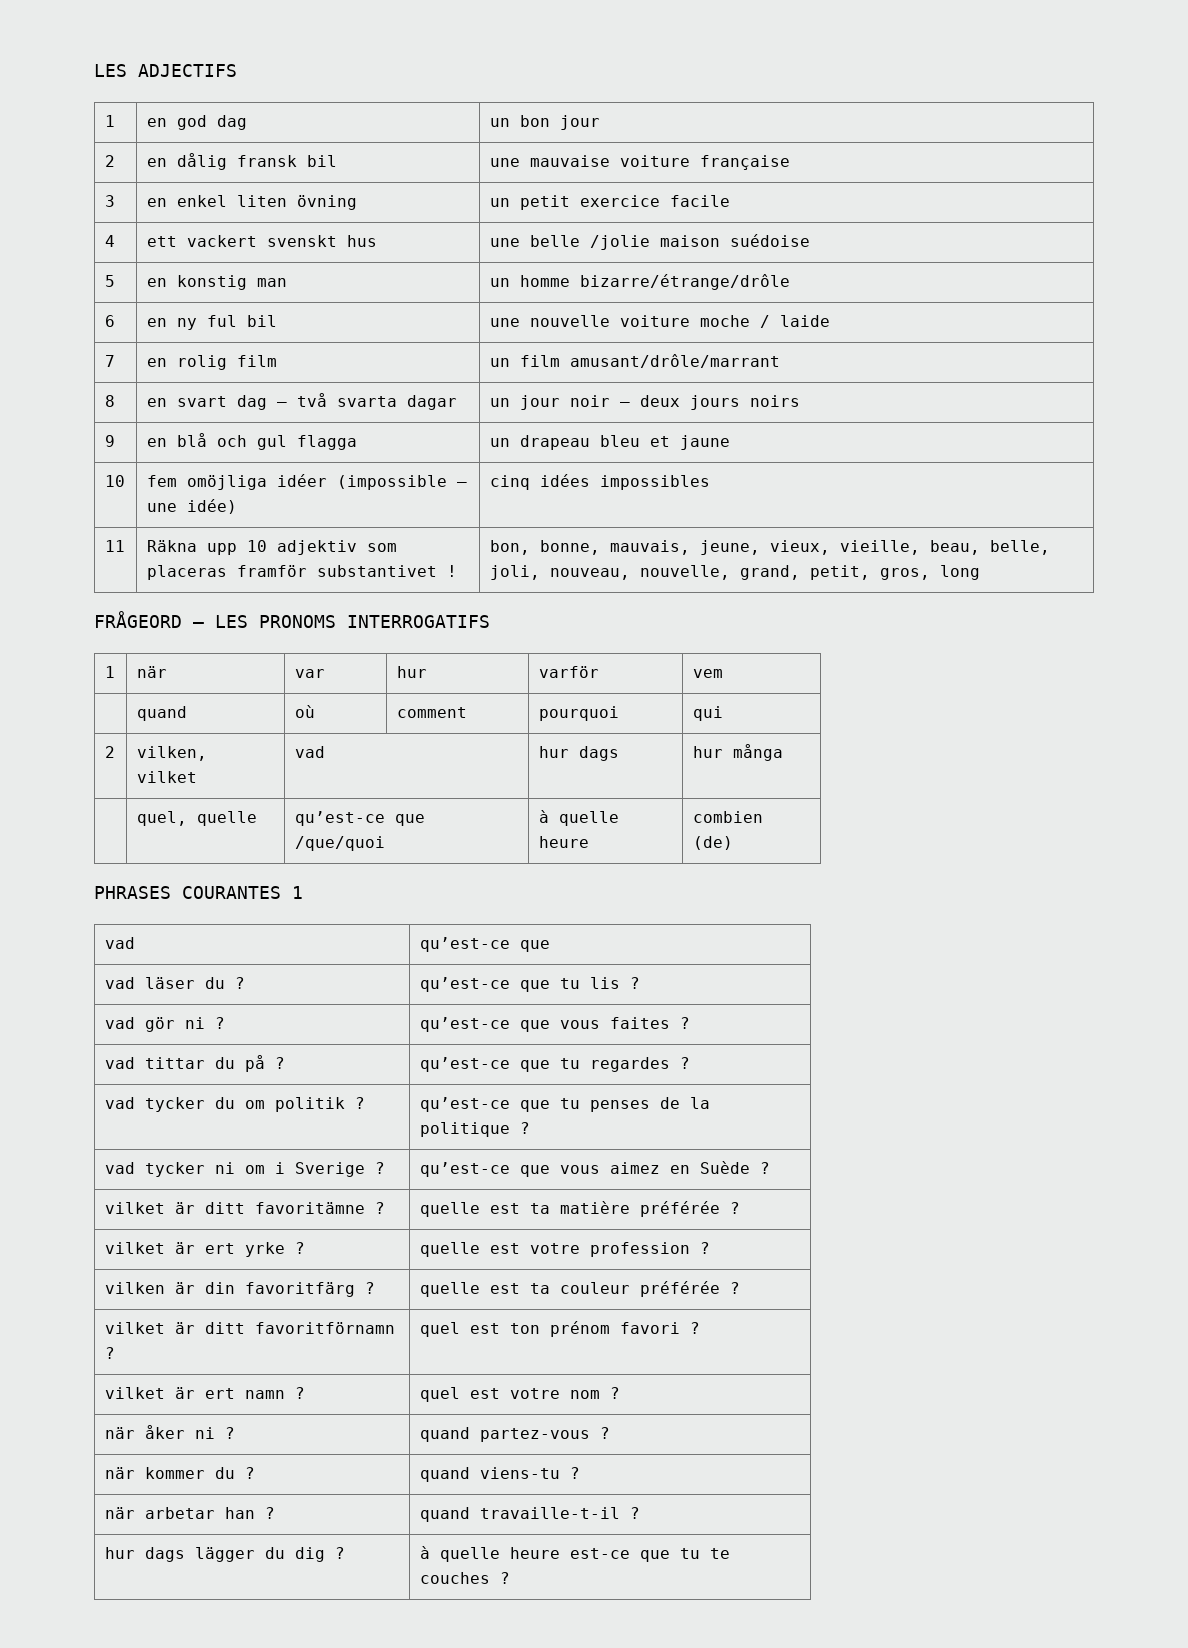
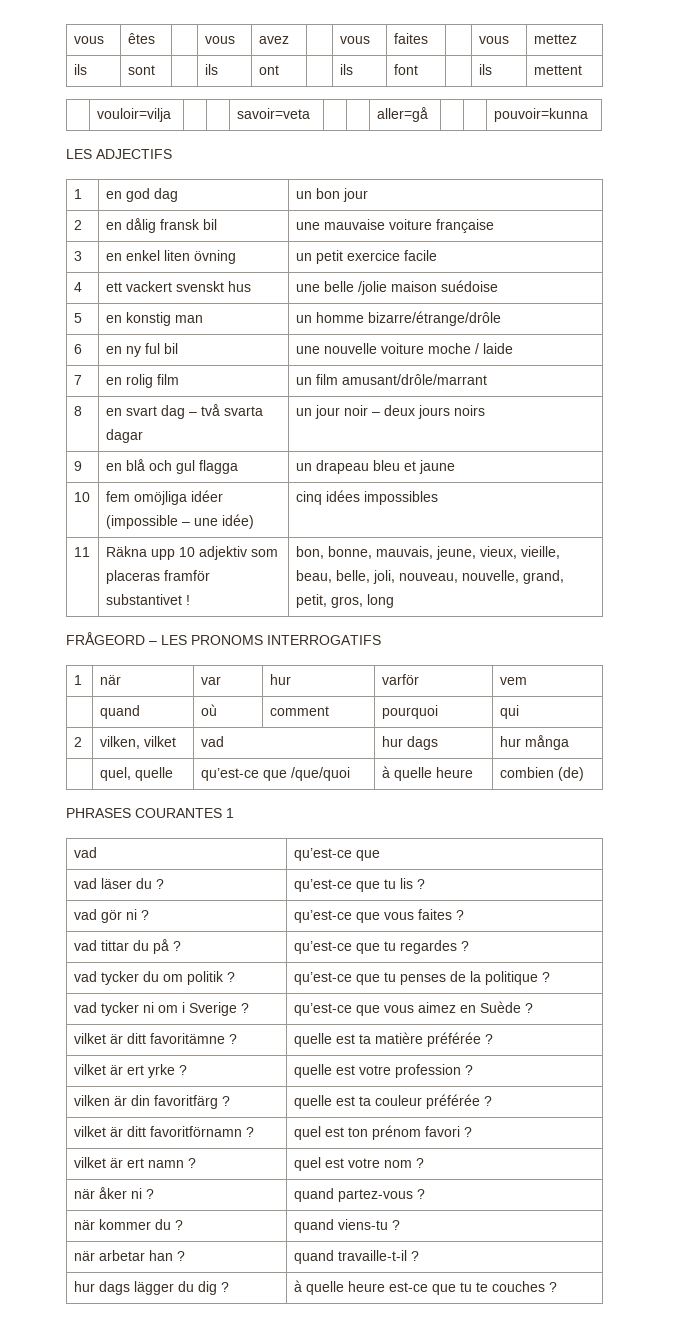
(94, 70) none -> [73,36,104,44] [127,33,155,44] [204,36,235,44] [258,36,289,44] [339,36,370,44] [393,33,428,44] [478,36,509,44] [533,34,577,44] [73,64,87,75] [127,65,155,75] [204,64,218,75] [258,65,279,75] [339,64,353,75] [393,64,418,75] [478,64,492,75] [533,65,582,75] [96,108,171,122] [236,108,310,119] [376,107,428,122] [493,108,588,122] vous | êtes | | vous | avez | | vous | faites | | vous | mettez // ils | sont | | ils | ont | | ils | font | | ils | mettent // | vouloir=vilja | | | savoir=veta | | | aller=gå | | | pouvoir=kunna //

